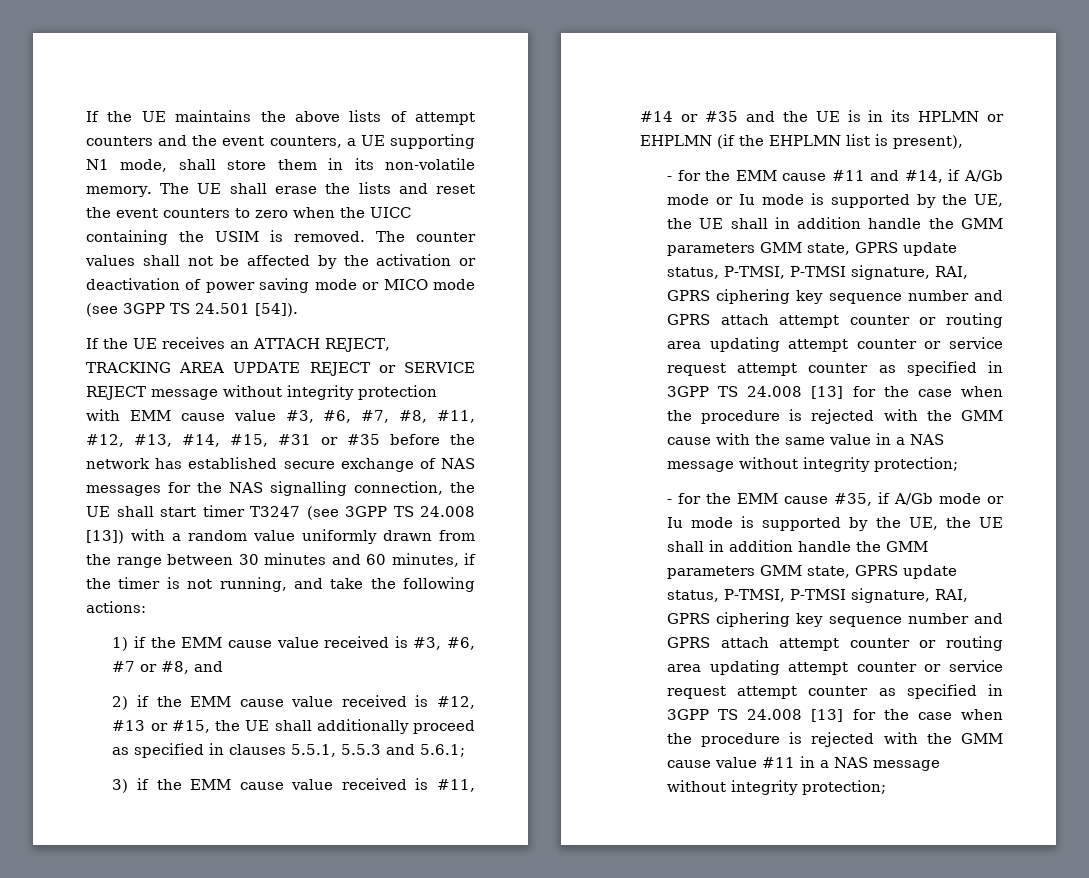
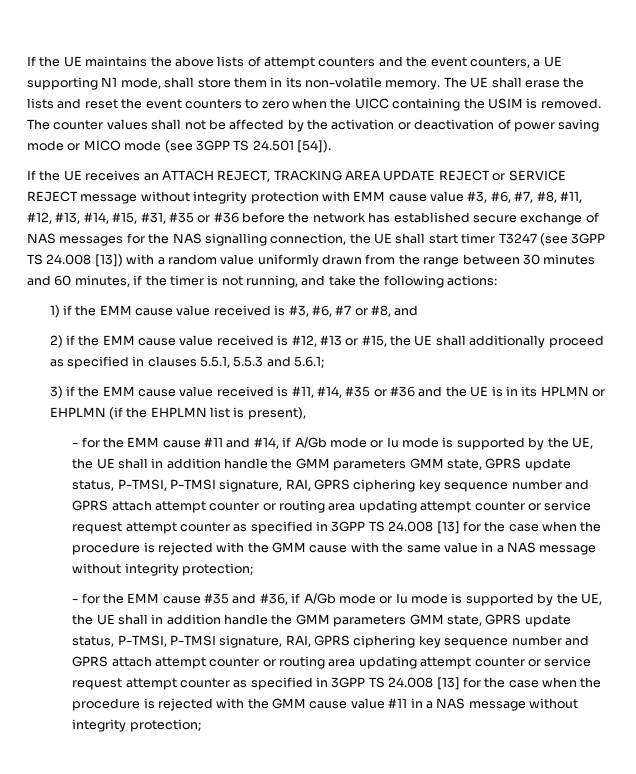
[278,434,380,445] #31 or #35 -> [140,212,239,224] #31, #35 or #36
[640,111,739,122] #14 or #35 -> [316,386,416,398] #14, #35 or #36
[833,493,872,506] #35, -> [204,593,288,605] #35 and #36,

